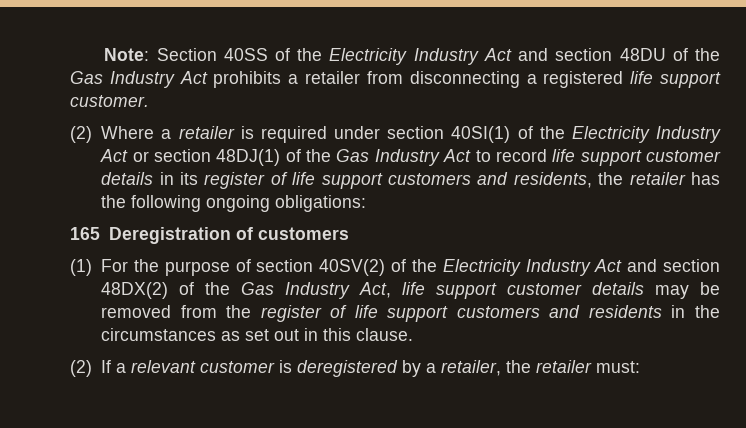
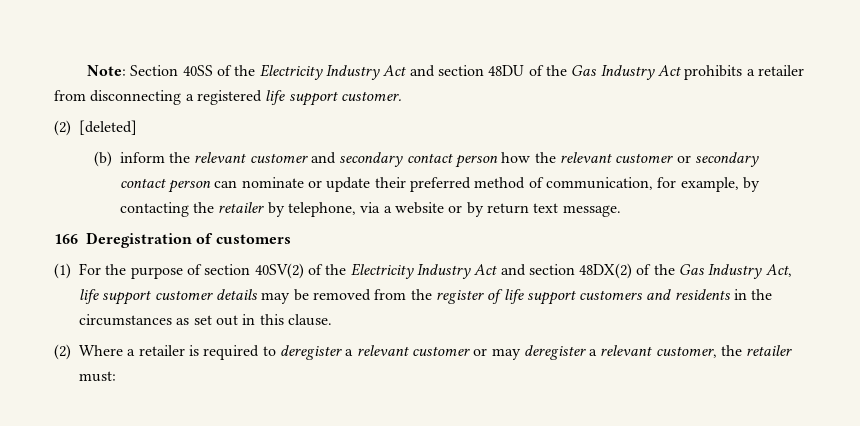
[101,126,722,143] [100,149,721,166] [101,172,720,189] [101,195,367,212] [70,227,100,240] Where a retailer is required under section 40SI(1) of the Electricity Industry Act or section 48DJ(1) of the Gas Industry Act to record life support customer details in its register of life support customers and residents, the retailer has the following ongoing obligations: // 165 -> [79,120,137,135] [93,151,759,168] [119,177,760,193] [119,202,621,217] [54,234,78,244] [deleted] // (b) inform the relevant customer and secondary contact person how the relevant customer or secondary contact person can nominate or update their preferred method of communication, for example, by contacting the retailer by telephone, via a website or by return text message. // 166
[101,360,502,377] If a relevant customer is deregistered by a retailer, -> [79,345,717,360] Where a retailer is required to deregister a relevant customer or may deregister a relevant customer,

